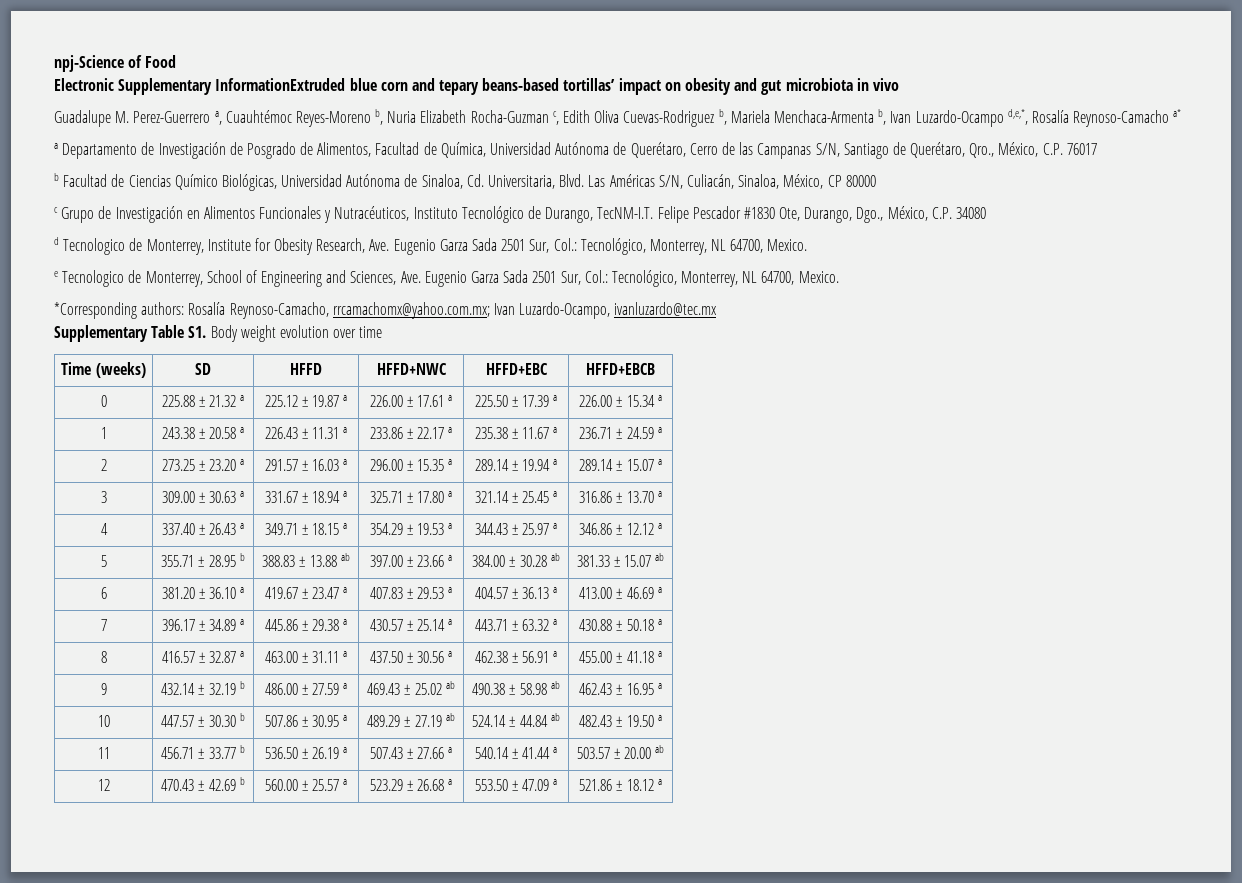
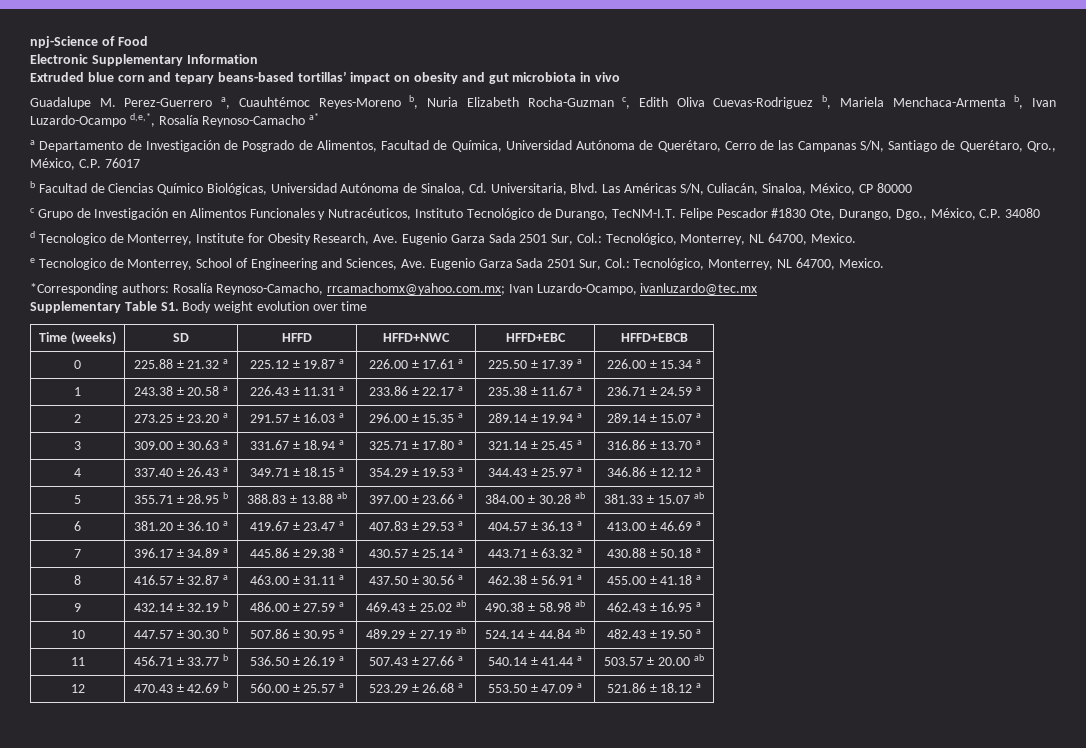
[215,78,346,91] InformationExtruded -> [186,54,258,64] [30,72,84,82] Information // Extruded

